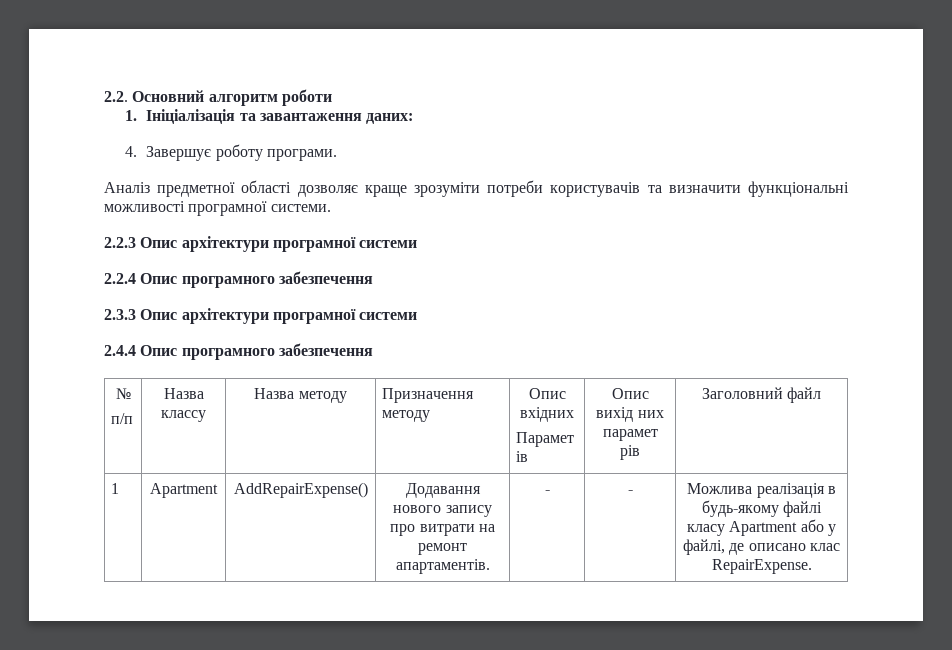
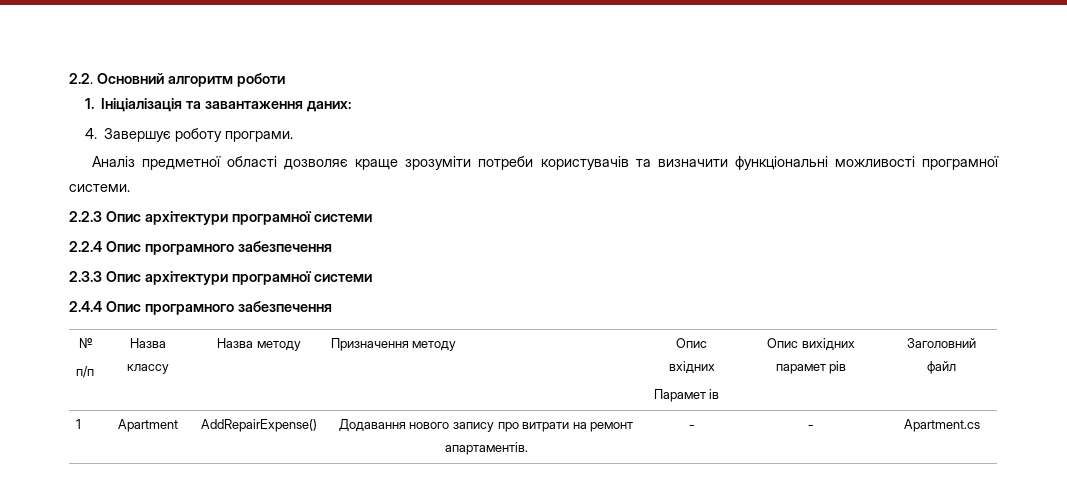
[596,407,664,422] вихід них -> [801,338,855,351] вихідних
[687,483,836,498] [701,500,823,517] [687,519,836,536] [683,539,840,555] [711,559,812,574] Можлива реалізація в будь-якому файлі класу Apartment або у файлі, де описано клас RepairExpense. -> [903,419,980,432] Apartment.cs

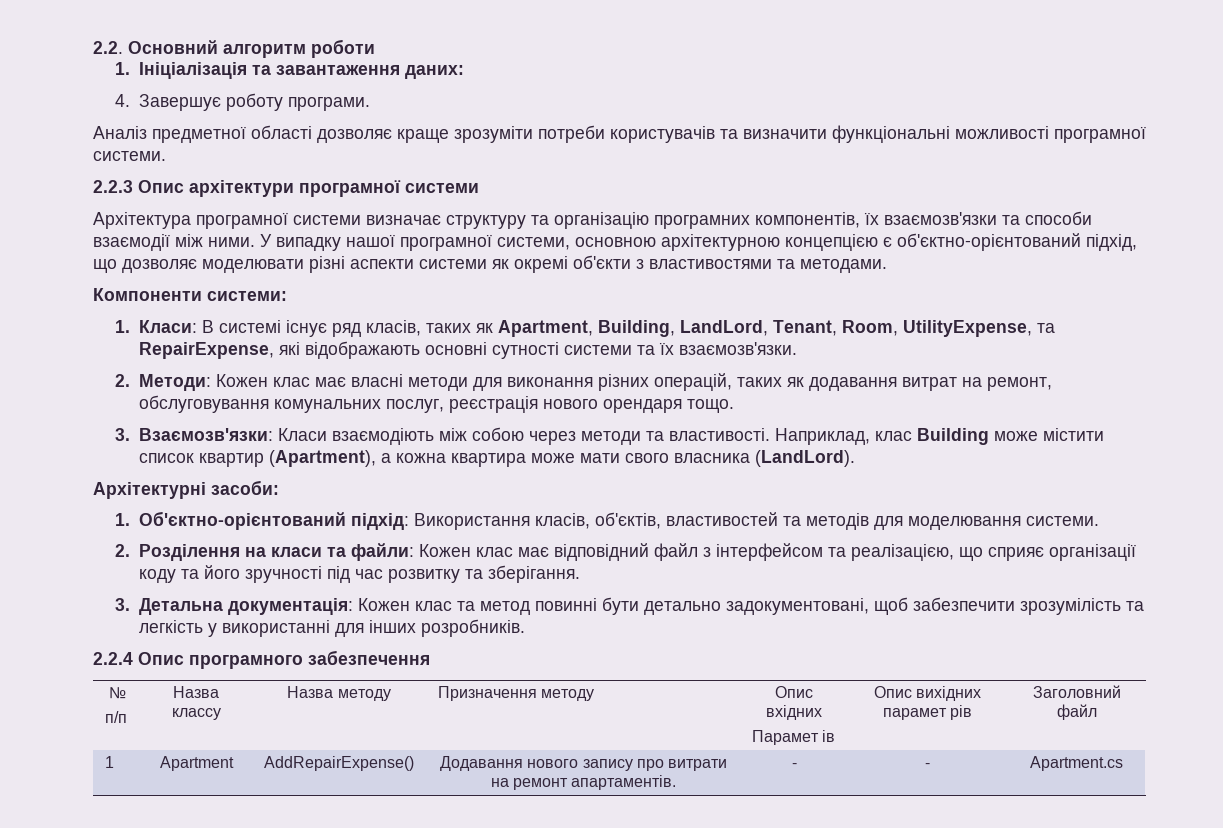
[69,241,332,255] [69,271,372,285] [69,301,102,312] 2.2.4 Опис програмного забезпечення // 2.3.3 Опис архітектури програмної системи // 2.4.4 -> [93,211,1092,229] [93,233,1137,251] [93,255,887,273] [93,288,287,301] [115,320,1056,337] [139,341,798,359] [115,373,1053,391] [139,395,735,413] [115,427,1105,445] [139,450,856,467] [93,480,279,499] [115,511,1100,530] [115,543,1137,561] [139,565,581,583] [115,597,1145,615] [139,619,526,637] [93,652,133,665] Архітектура програмної системи визначає структуру та організацію програмних компонентів, їх взаємозв'язки та способи взаємодії між ними. У випадку нашої програмної системи, основною архітектурною концепцією є об'єктно-орієнтований підхід, що дозволяє моделювати різні аспекти системи як окремі об'єкти з властивостями та методами. // Компоненти системи: // 1. Класи: В системі існує ряд класів, таких як Apartment, Building, LandLord, Tenant, Room, UtilityExpense, та RepairExpense, які відображають основні сутності системи та їх взаємозв'язки. // 2. Методи: Кожен клас має власні методи для виконання різних операцій, таких як додавання витрат на ремонт, обслуговування комунальних послуг, реєстрація нового орендаря тощо. // 3. Взаємозв'язки: Класи взаємодіють між собою через методи та властивості. Наприклад, клас Building може містити список квартир (Apartment), а кожна квартира може мати свого власника (LandLord). // Архітектурні засоби: // 1. Об'єктно-орієнтований підхід: Використання класів, об'єктів, властивостей та методів для моделювання системи. // 2. Розділення на класи та файли: Кожен клас має відповідний файл з інтерфейсом та реалізацією, що сприяє організації коду та його зручності під час розвитку та зберігання. // 3. Детальна документація: Кожен клас та метод повинні бути детально задокументовані, щоб забезпечити зрозумілість та легкість у використанні для інших розробників. // 2.2.4

